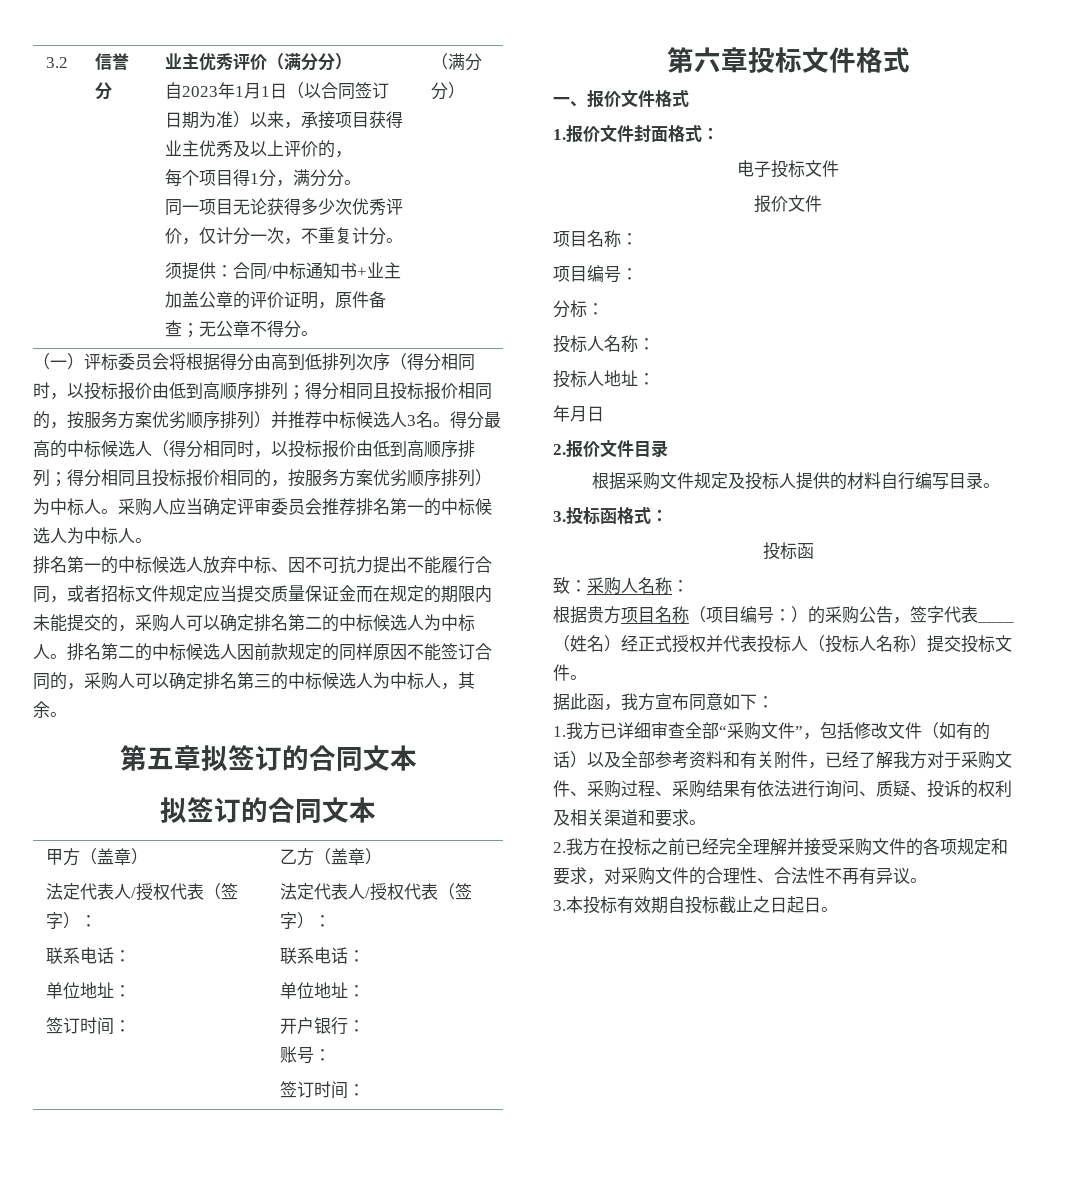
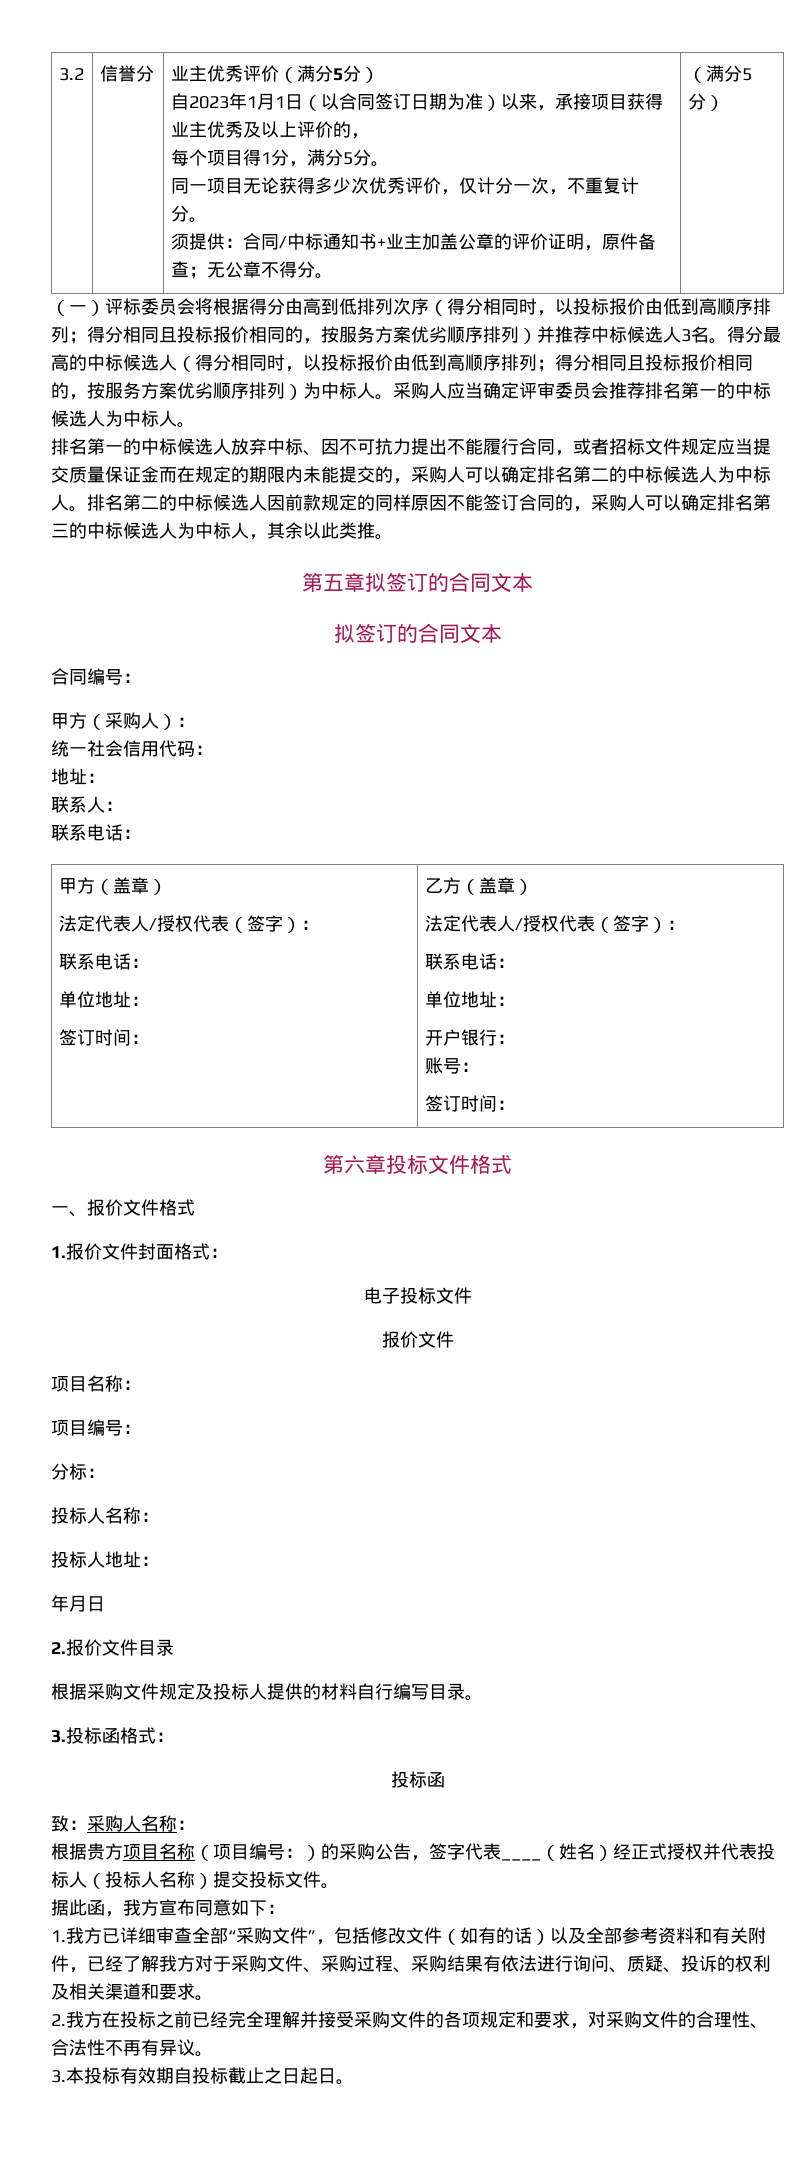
(319, 62) none -> [332,68,343,81] 5
(328, 178) none -> [342,152,353,165] 5
(483, 62) none -> [741,68,752,81] 5
(50, 710) none -> [303,522,375,539] 以此类推
(376, 810) none -> [51,668,141,685] [51,712,195,730] [51,740,213,757] [51,768,105,785] [51,796,123,813] [51,824,141,841] // 合同编号： // 甲方（采购人）： // 统一社会信用代码： // 地址： // 联系人： // 联系电话：

